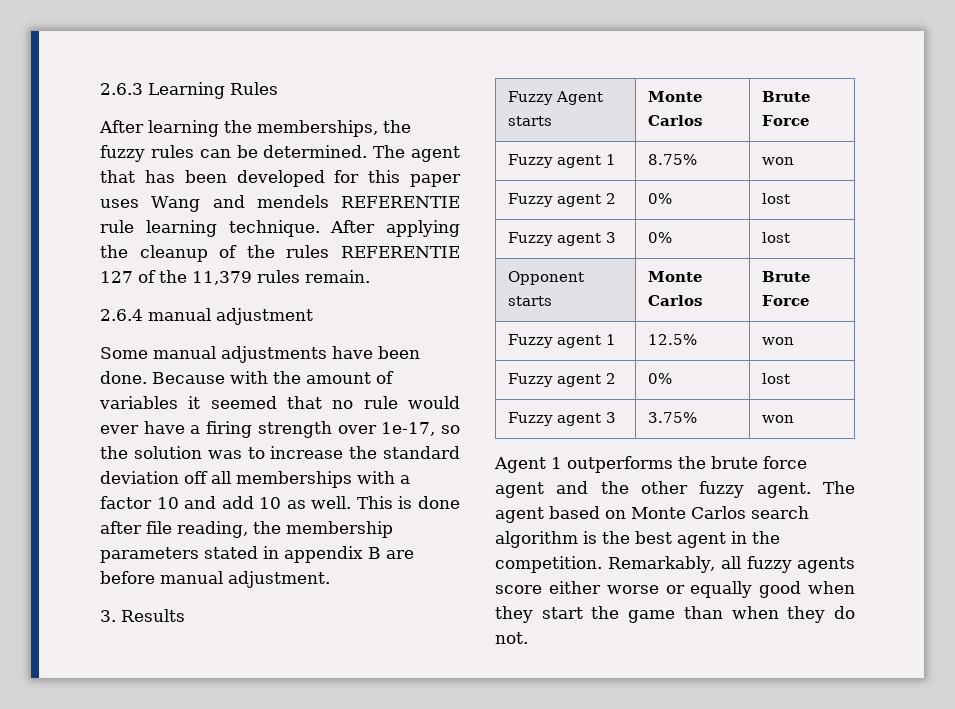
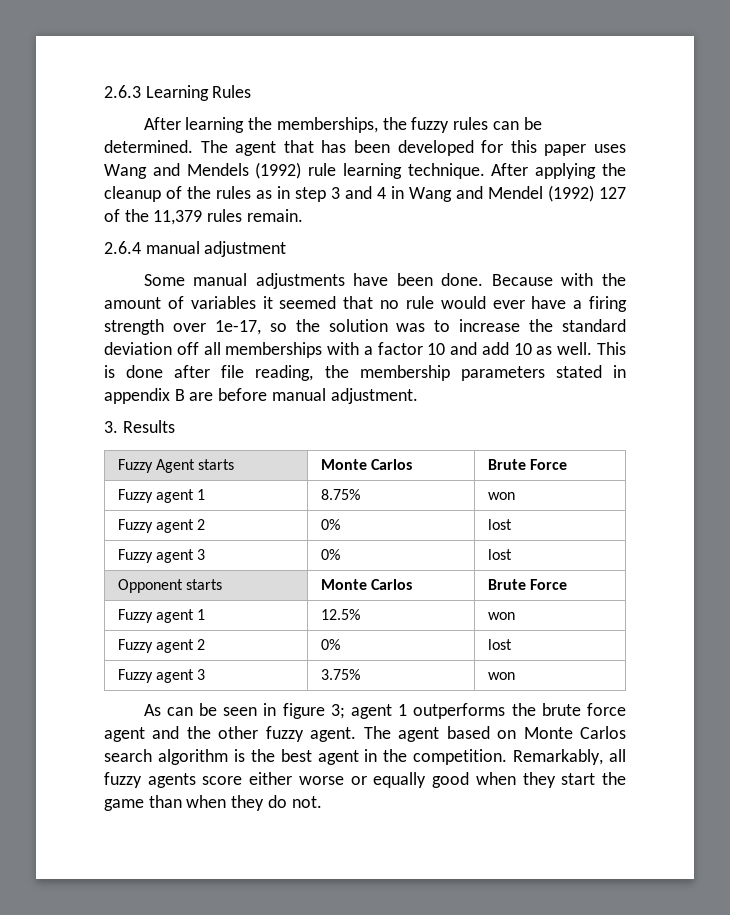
[256,195,460,208] mendels REFERENTIE -> [186,162,302,179] Mendels (1992)
[341,246,460,258] REFERENTIE -> [256,185,594,202] as in step 3 and 4 in Wang and Mendel (1992)
[494,457,546,473] Agent -> [143,703,393,719] As can be seen in figure 3; agent

